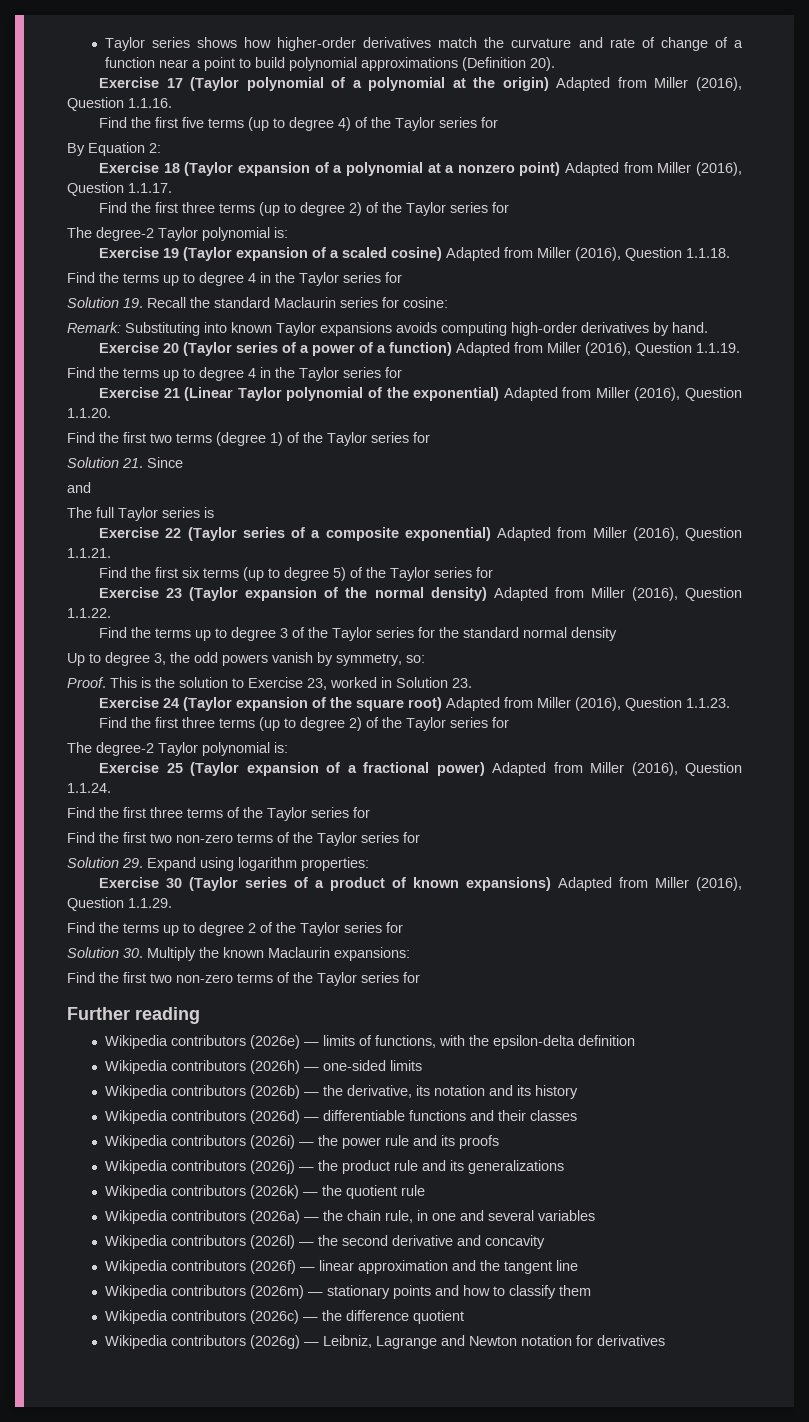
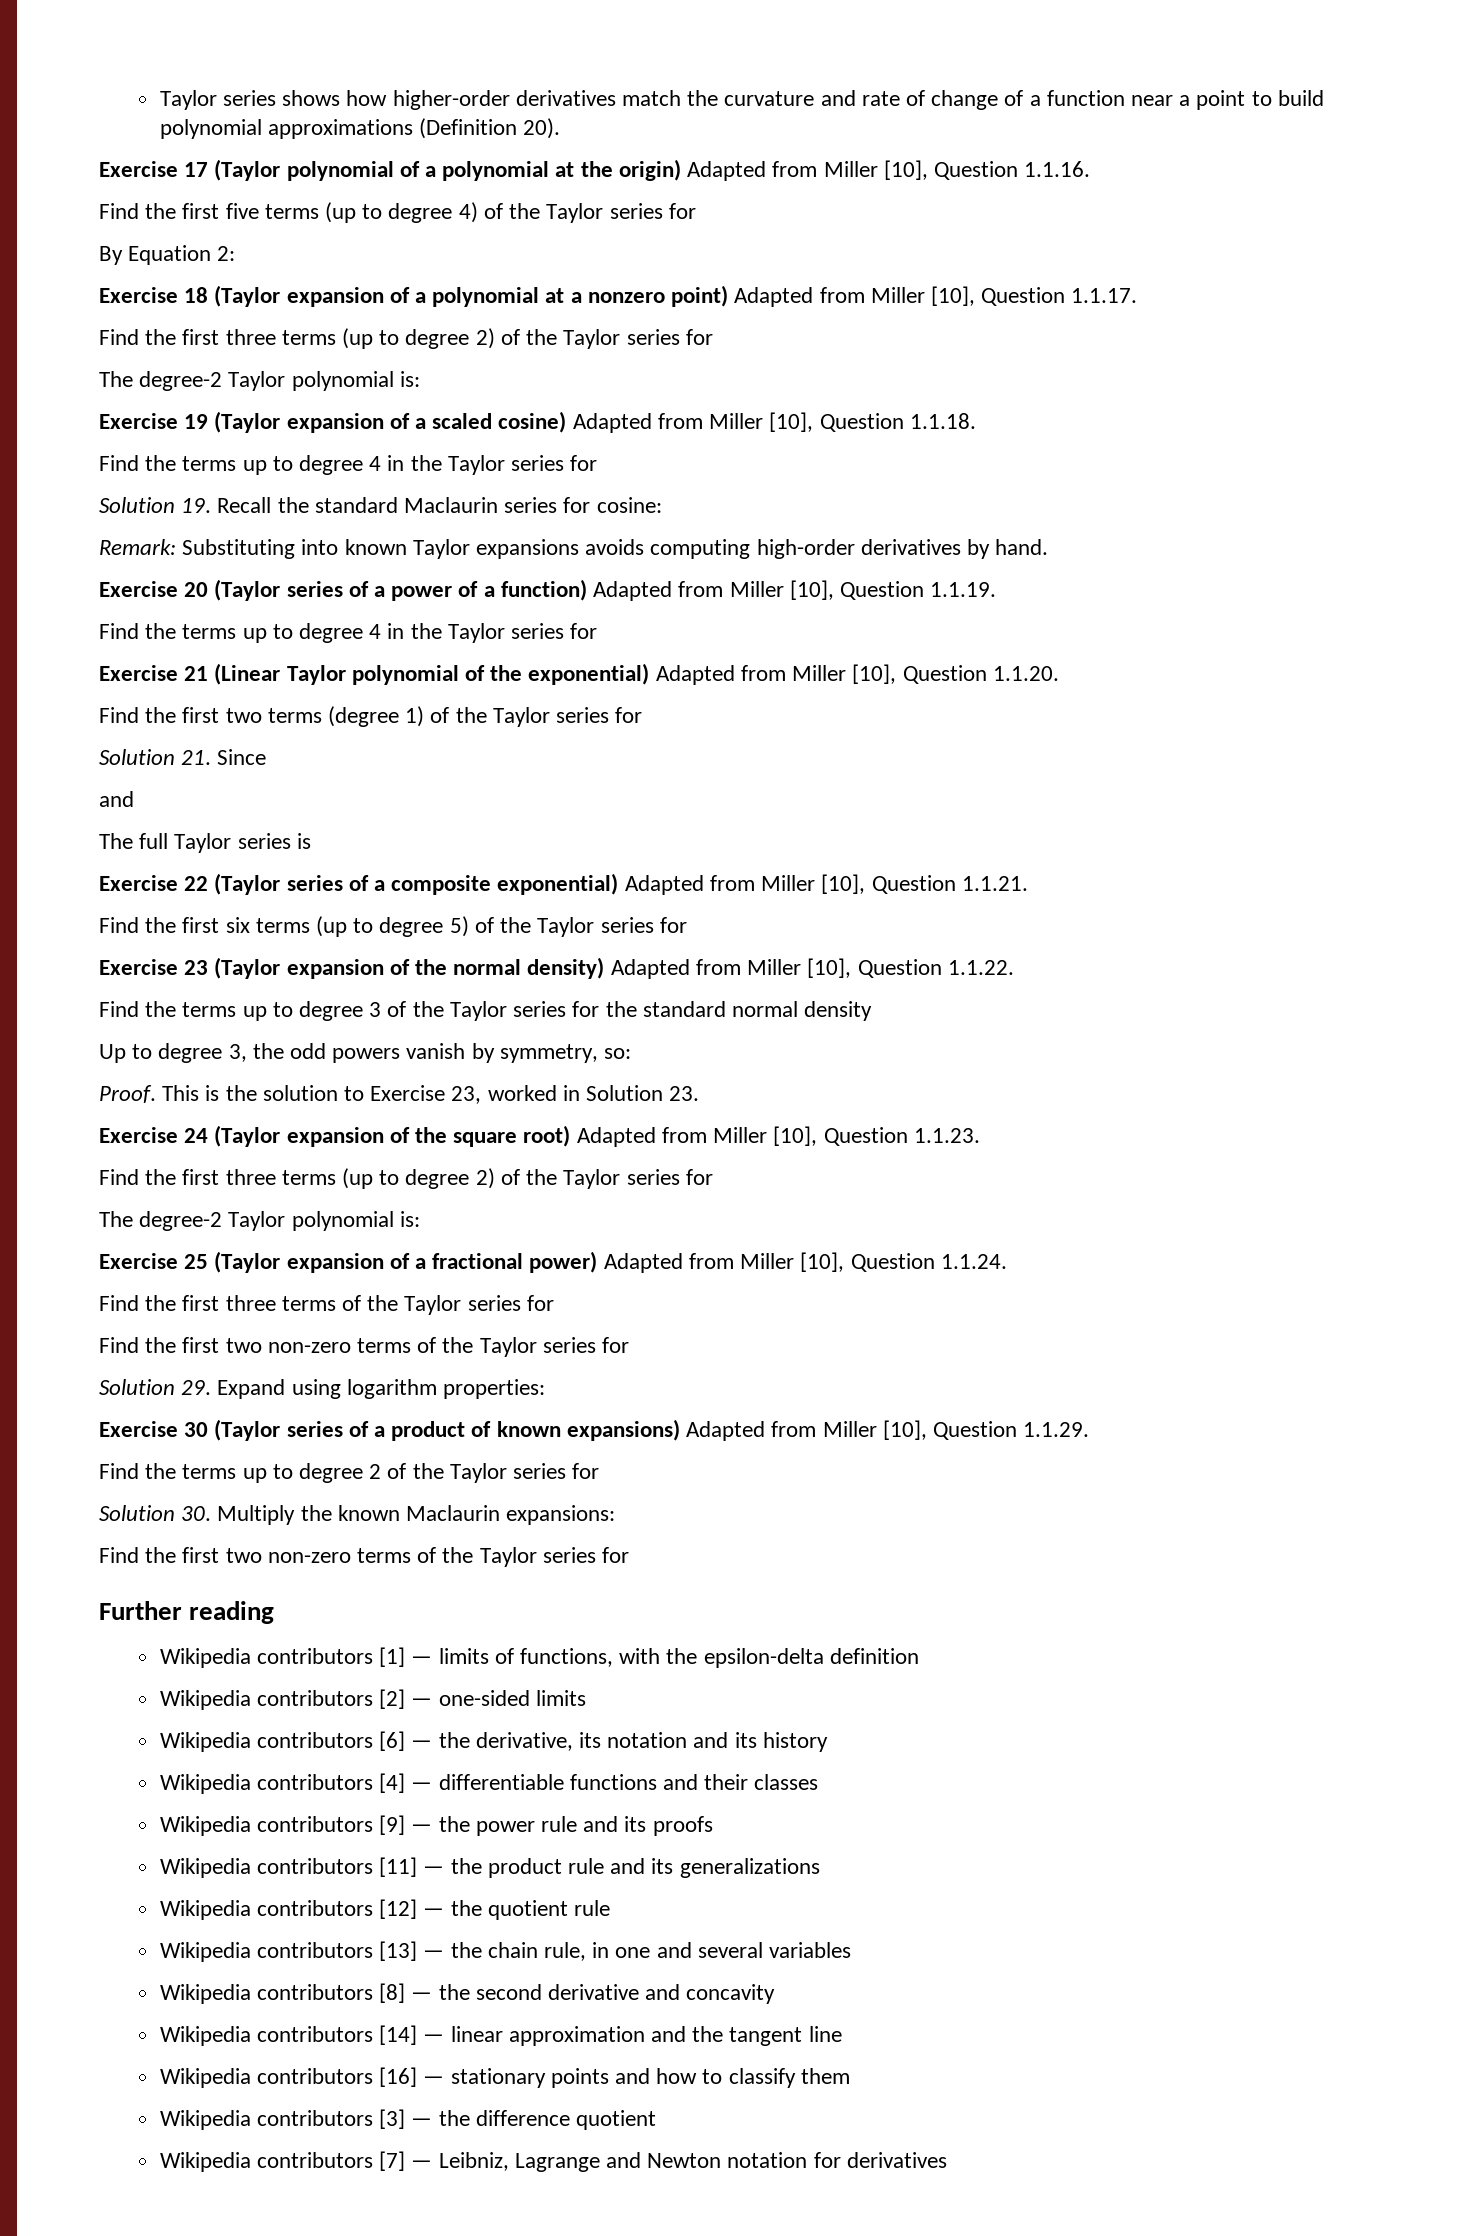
[695,77,742,91] (2016), -> [883,160,928,180] [10],
[696,162,743,176] (2016), -> [930,286,975,306] [10],
[575,247,622,261] (2016), -> [769,412,814,432] [10],
[585,342,632,356] (2016), -> [789,580,834,600] [10],
[634,387,681,401] (2016), -> [852,664,897,684] [10],
[632,527,679,541] (2016), -> [821,874,866,894] [10],
[631,587,678,601] (2016), -> [807,958,852,978] [10],
[575,697,622,711] (2016), -> [773,1126,818,1146] [10],
[631,762,678,776] (2016), -> [800,1252,845,1272] [10],
[695,877,742,891] (2016), -> [882,1420,927,1440] [10],
[249,1035,300,1049] (2026e) -> [379,1647,406,1667] [1]
[249,1060,300,1074] (2026h) -> [379,1689,406,1709] [2]
[249,1085,300,1099] (2026b) -> [379,1731,406,1751] [6]
[249,1110,300,1124] (2026d) -> [379,1773,406,1793] [4]
[249,1135,295,1149] (2026i) -> [379,1815,406,1835] [9]
[249,1160,295,1174] (2026j) -> [379,1857,418,1877] [11]
[249,1185,299,1199] (2026k) -> [379,1899,418,1919] [12]
[249,1210,300,1224] (2026a) -> [379,1941,418,1961] [13]
[249,1235,295,1249] (2026l) -> [379,1983,406,2003] [8]
[249,1260,296,1274] (2026f) -> [379,2025,418,2045] [14]
[249,1285,304,1299] (2026m) -> [379,2067,418,2087] [16]
[249,1310,299,1324] (2026c) -> [379,2109,406,2129] [3]
[249,1335,300,1349] (2026g) -> [379,2151,406,2171] [7]

